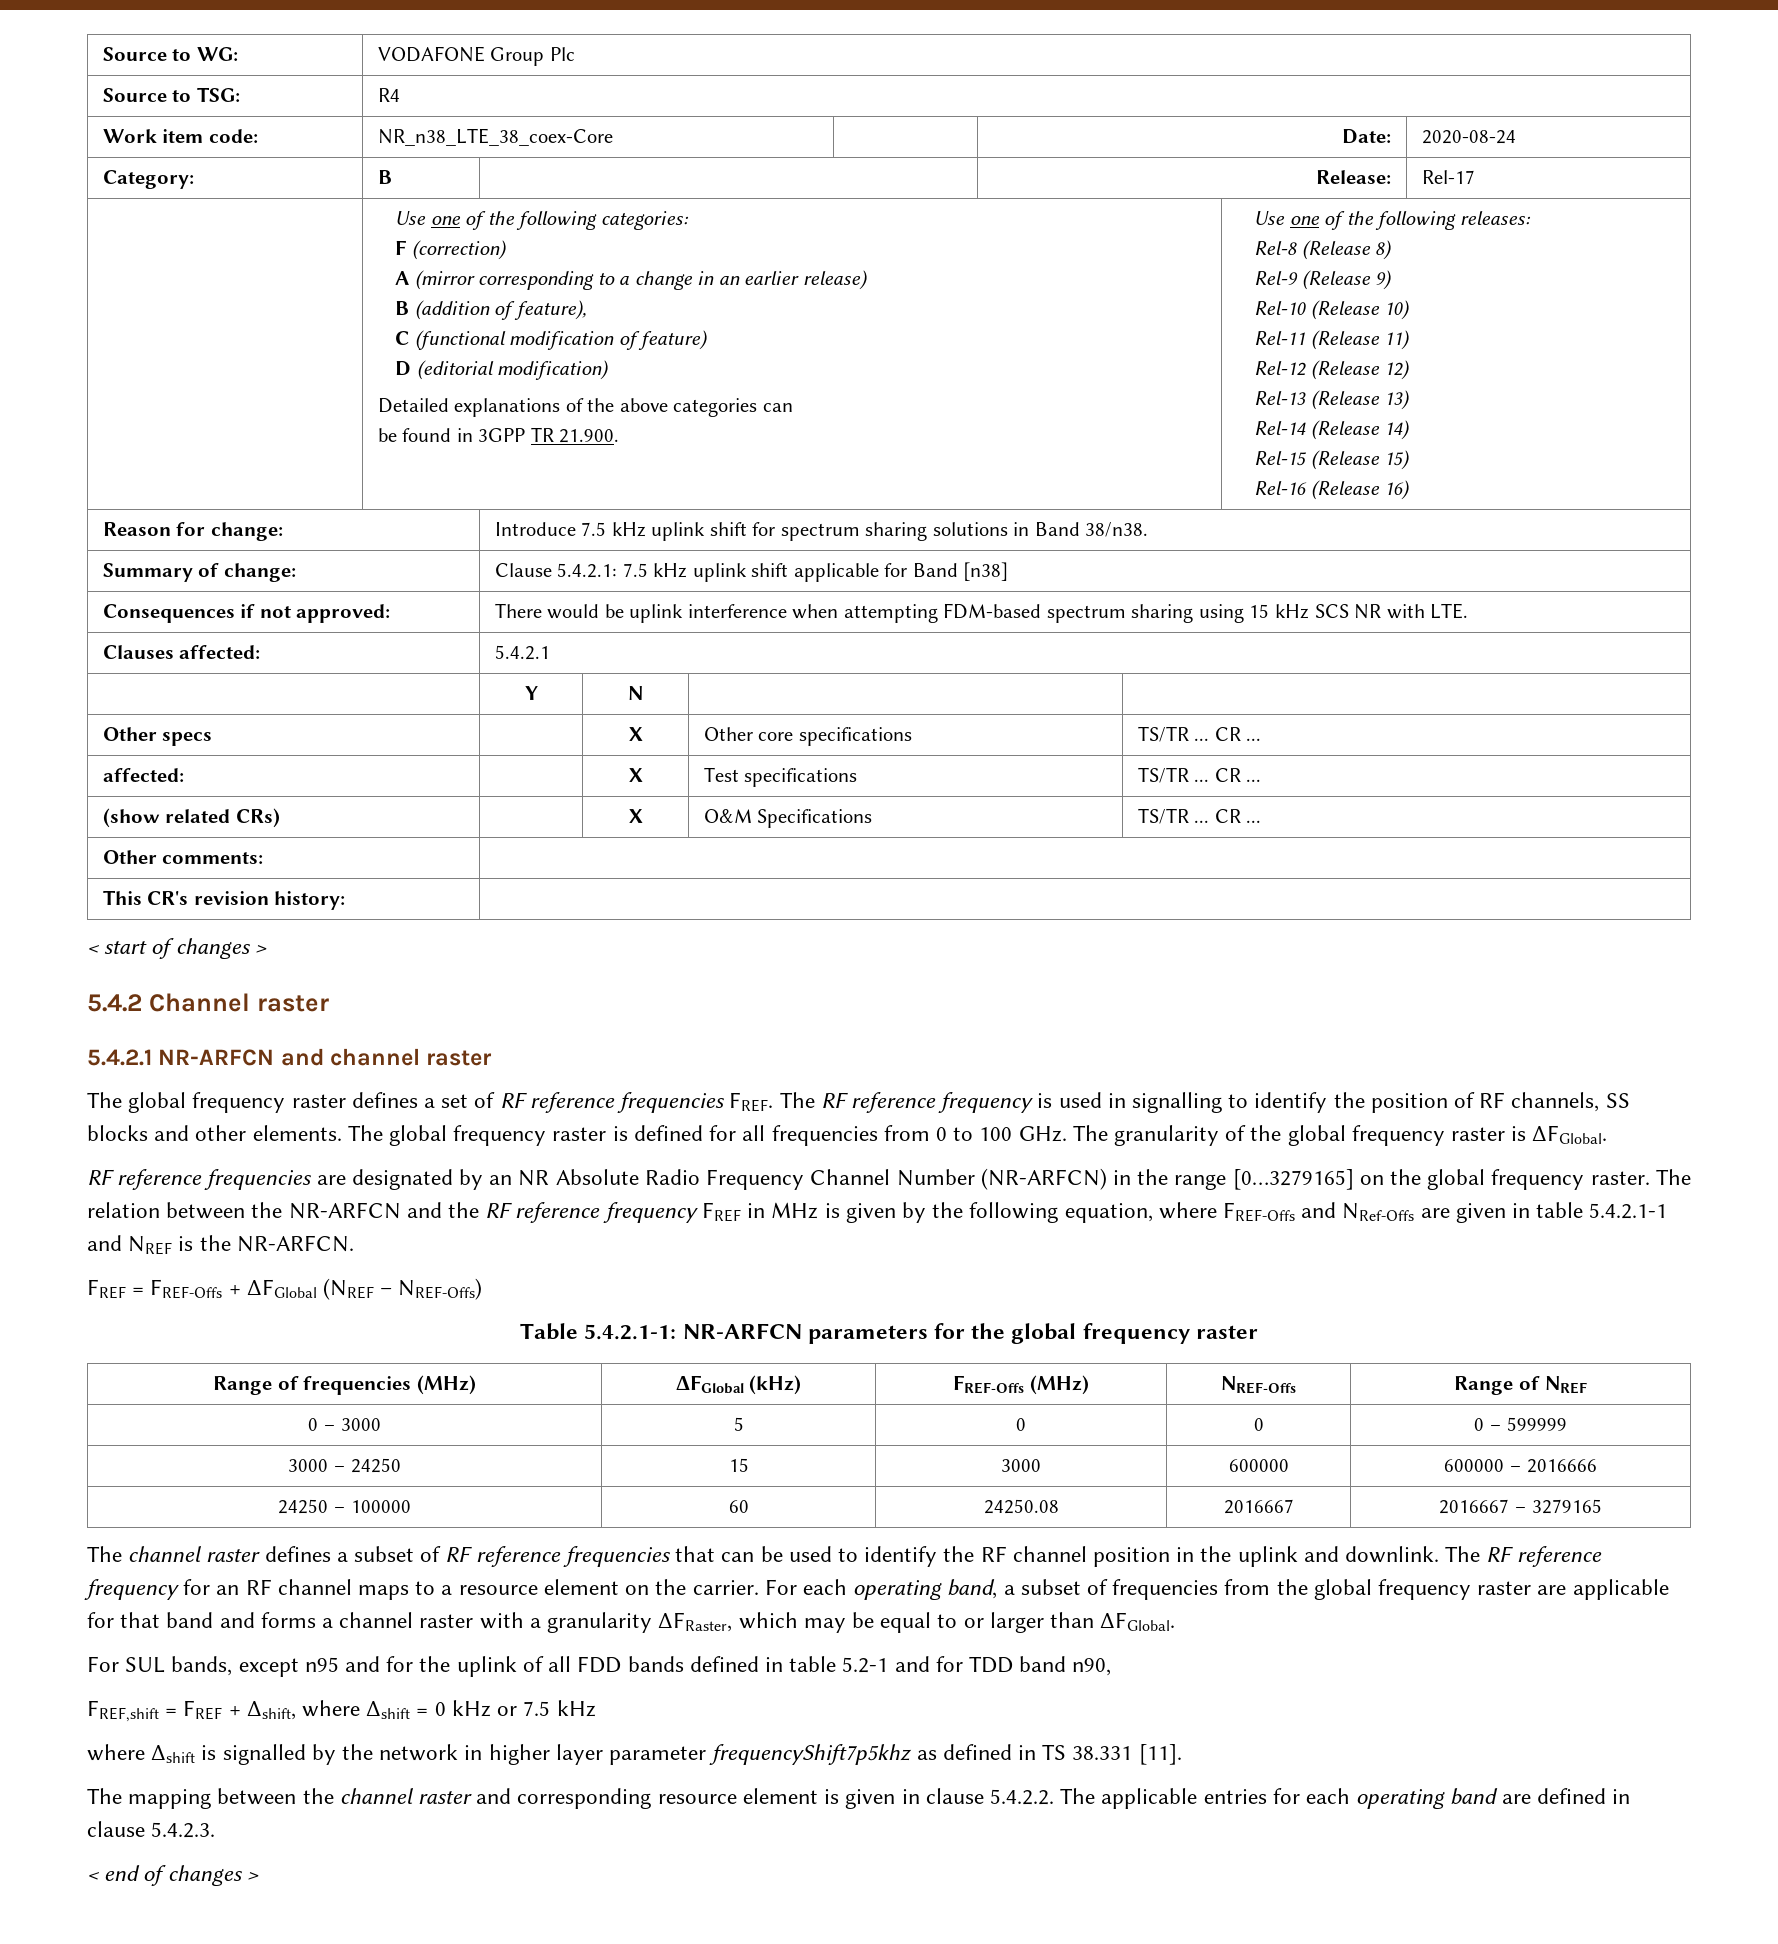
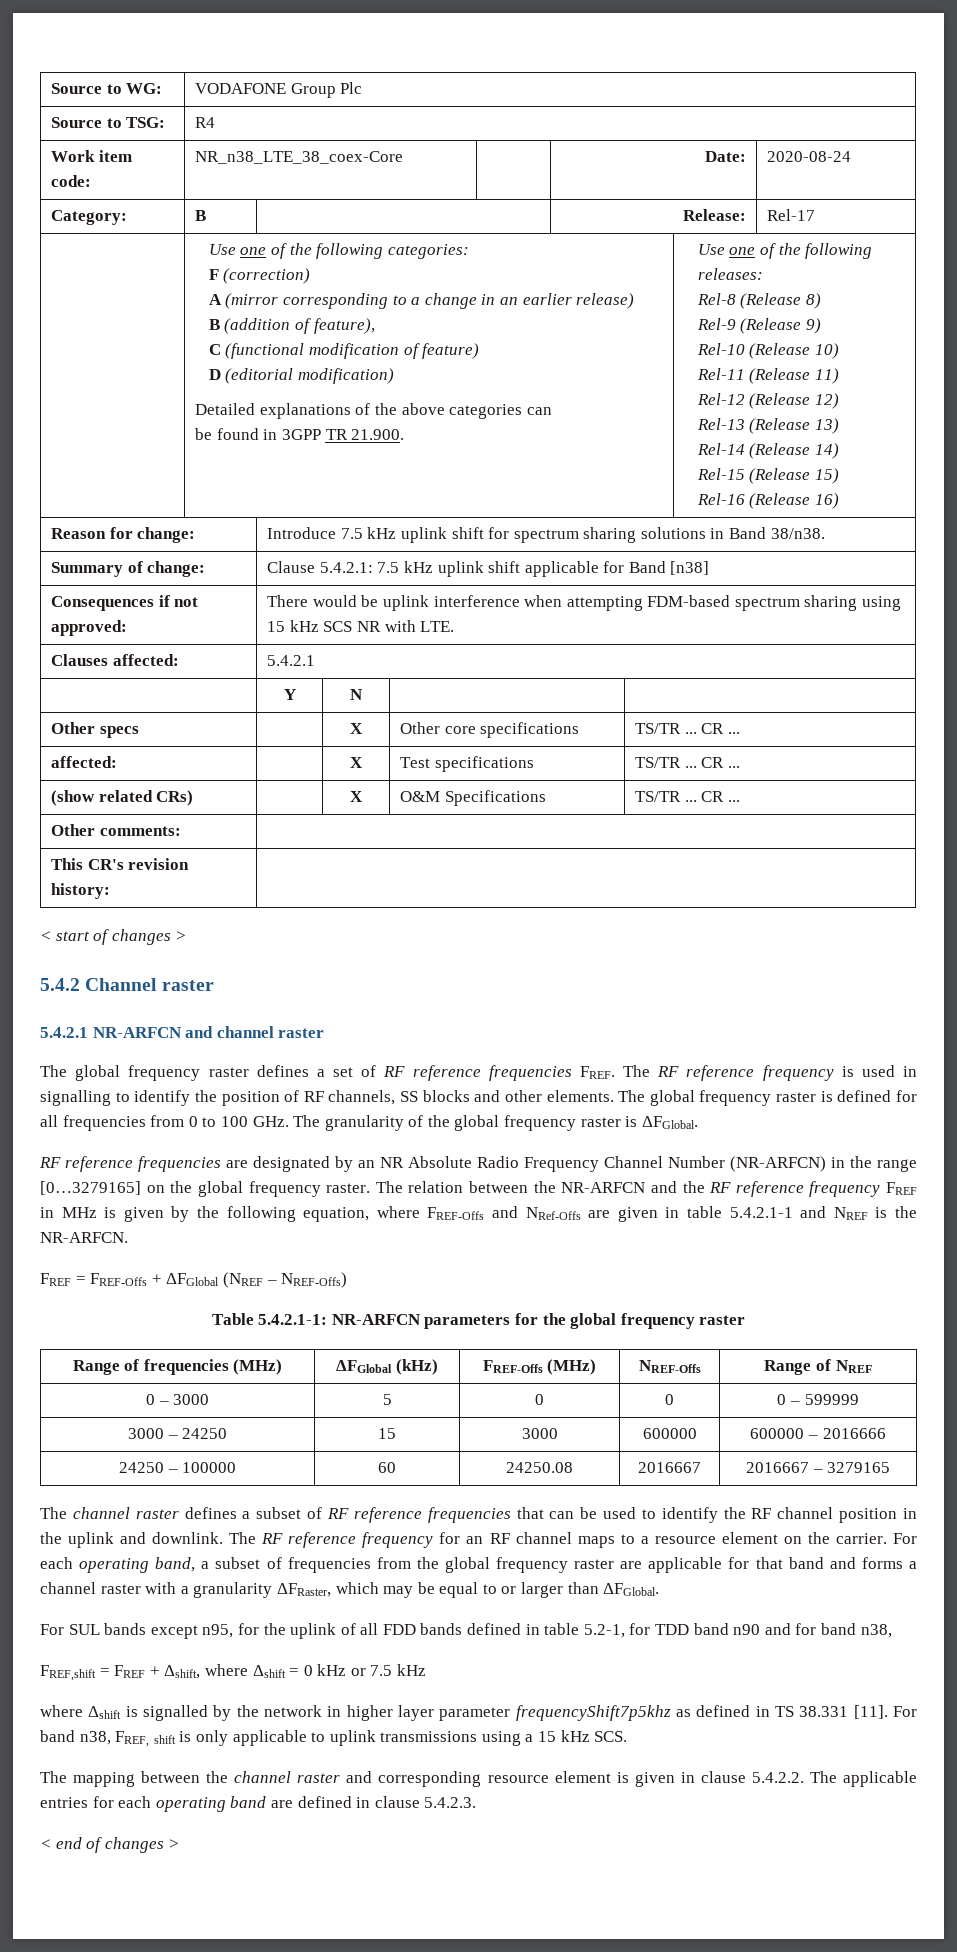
[171,1656,381,1677] bands, except n95 and -> [104,1623,234,1639] bands except n95,
[842,1656,930,1673] 5.2-1 and -> [583,1624,625,1638] 5.2-1,
[1072,1658,1112,1676] n90, -> [733,1623,892,1638] n90 and for band n38,
(1182, 1754) none -> [893,1706,918,1717] [40,1730,628,1747] For band n38, FREF, shift is only applicable to uplink transmissions using a 15 kHz SCS.

